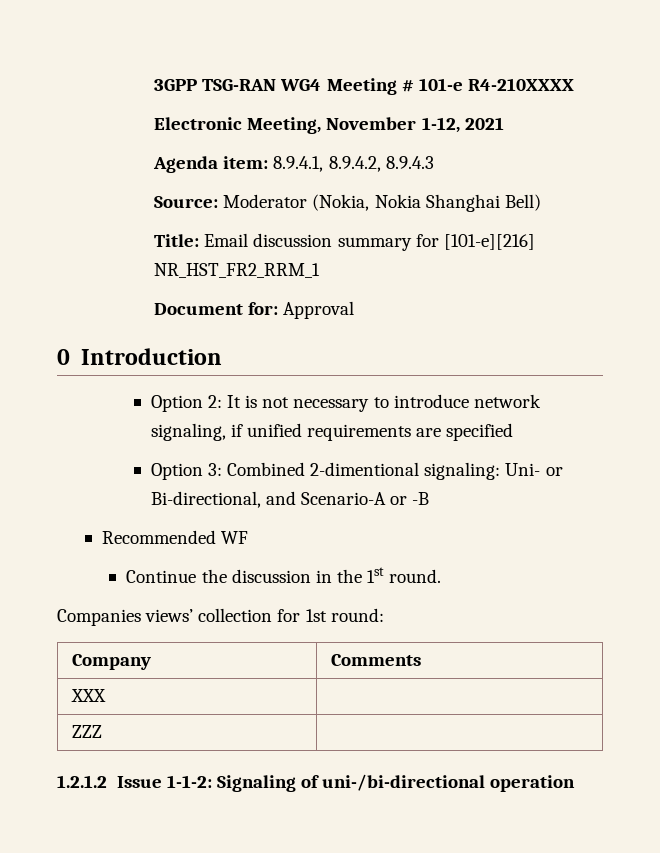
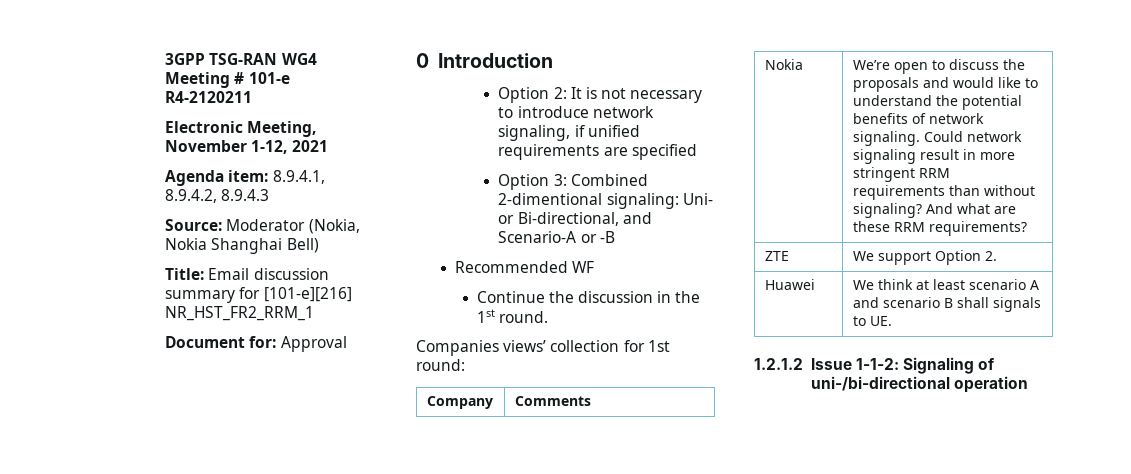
[467,78,574,91] R4-210XXXX -> [165,91,253,103] R4-2120211
[70,689,106,702] [71,725,102,738] XXX | // ZZZ | -> [764,59,803,70] [852,59,1025,74] [852,77,1038,92] [852,95,1022,110] [852,113,984,124] [852,131,1022,146] [852,149,1015,164] [852,167,950,182] [852,185,1035,200] [852,203,1016,218] [852,221,1027,236] [764,251,789,261] [852,250,997,265] [764,279,815,290] [852,279,1039,290] [852,297,1041,312] [852,316,892,326] Nokia | We’re open to discuss the proposals and would like to understand the potential benefits of network signaling. Could network signaling result in more stringent RRM requirements than without signaling? And what are these RRM requirements? // ZTE | We support Option 2. // Huawei | We think at least scenario A and scenario B shall signals to UE.

